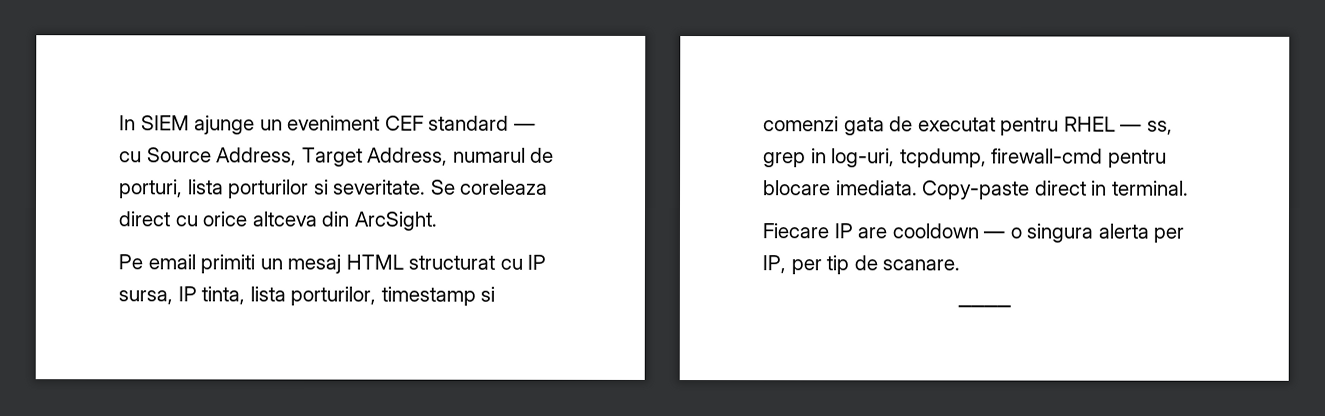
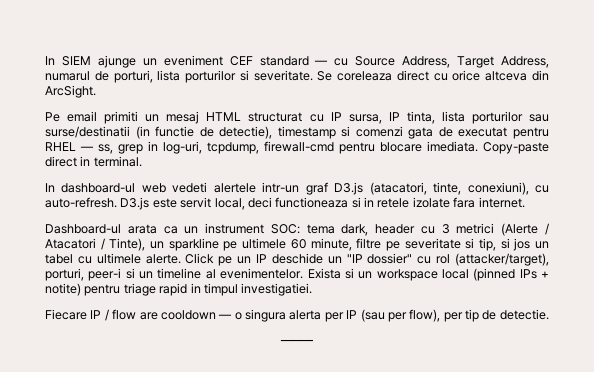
[290,286,377,306] porturilor, -> [471,111,549,124] [45,126,273,139] porturilor sau surse/destinatii (in functie de detectie),
(1189, 188) none -> [45,182,549,195] [45,197,525,210] [45,223,549,236] [45,238,549,251] [45,253,549,266] [45,268,549,281] [45,283,313,296] // In dashboard-ul web vedeti alertele intr-un graf D3.js (atacatori, tinte, conexiuni), cu auto-refresh. D3.js este servit local, deci functioneaza si in retele izolate fara internet. // Dashboard-ul arata ca un instrument SOC: tema dark, header cu 3 metrici (Alerte / Atacatori / Tinte), un sparkline pe ultimele 60 minute, filtre pe severitate si tip, si jos un tabel cu ultimele alerte. Click pe un IP deschide un "IP dossier" cu rol (attacker/target), porturi, peer-i si un timeline al evenimentelor. Exista si un workspace local (pinned IPs + notite) pentru triage rapid in timpul investigatiei.
(853, 231) none -> [104,309,137,321] / flow
[762,255,786,274] IP, -> [346,309,441,322] IP (sau per flow),
[882,259,961,271] scanare. -> [499,309,549,320] detectie.

